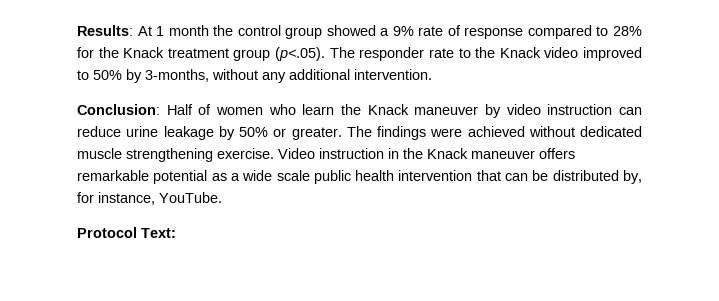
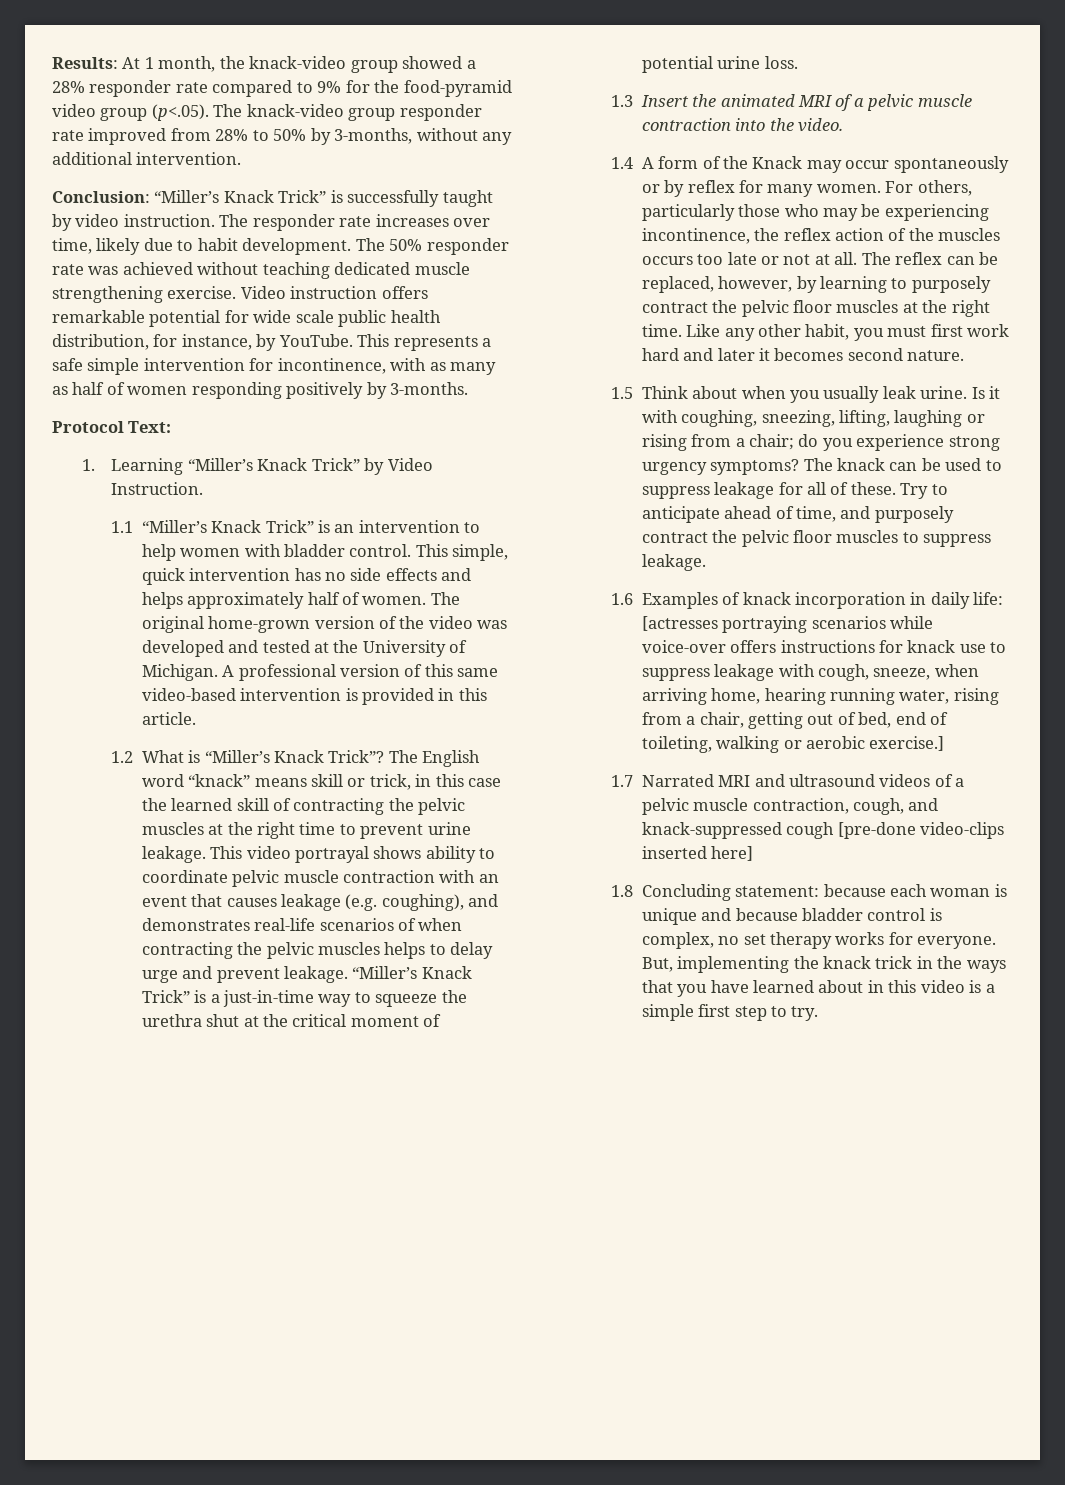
[168,25,524,39] month the control group showed a 9% rate of response -> [158,56,476,73] [52,80,208,97] month, the knack-video group showed a 28% responder rate
[613,26,643,36] 28% -> [317,81,342,93] 9%
[123,47,229,58] Knack treatment -> [403,80,512,97] [52,104,96,117] food-pyramid video
[359,47,643,61] responder rate to the Knack video improved -> [246,104,482,121] [52,128,249,145] knack-video group responder rate improved from 28%
[166,104,643,118] [77,126,463,140] Half of women who learn the Knack maneuver by video instruction can reduce urine leakage by 50% or greater. The findings were -> [154,190,493,207] [52,214,491,231] [52,238,509,255] [52,264,119,275] “Miller’s Knack Trick” is successfully taught by video instruction. The responder rate increases over time, likely due to habit development. The 50% responder rate was
(575, 131) none -> [262,262,330,279] teaching
[388,148,535,159] in the Knack maneuver -> (378, 292) none
[211,173,240,181] as a -> [224,310,249,323] for
[398,170,643,184] intervention that can be distributed by, -> [52,334,149,350] distribution,
(155, 198) none -> [256,334,277,351] by
[77,227,176,238] // Protocol Text: -> [357,334,492,351] [52,358,497,375] [52,382,469,399] [52,421,172,433] [81,458,433,475] [111,482,204,495] [111,520,481,533] [141,544,509,561] [141,568,472,585] [141,592,460,609] [141,616,508,633] [141,640,468,657] [141,664,499,681] [141,688,487,705] [141,712,196,725] [111,750,481,767] [141,774,502,790] [141,798,466,815] [141,822,471,839] [141,846,496,863] [141,870,499,887] [141,894,499,911] [141,918,463,931] [141,942,494,959] [141,966,472,983] [141,990,467,1007] [141,1014,442,1027] [641,56,798,73] [611,94,972,111] [641,118,843,132] [611,156,1009,173] [641,180,972,197] [641,204,989,221] [641,228,1001,244] [641,252,999,265] [641,276,991,293] [641,300,990,317] [641,324,1010,341] [641,348,965,361] [611,386,1001,403] [641,410,985,427] [641,434,1000,451] [641,458,1002,475] [641,482,948,499] [641,506,954,523] [641,530,992,547] [641,554,706,571] [611,592,1004,609] [641,616,933,633] [641,640,1007,653] [641,664,979,681] [641,688,999,705] [641,712,949,729] [641,736,945,753] [611,774,965,787] [641,798,939,815] [641,822,1004,839] [641,846,754,861] [611,884,1007,901] [641,908,942,925] [641,932,997,949] [641,956,1006,973] [641,980,995,997] [641,1004,819,1021] This represents a safe simple intervention for incontinence, with as many as half of women responding positively by 3-months. // Protocol Text: // 1. Learning “Miller’s Knack Trick” by Video Instruction. // 1.1 “Miller’s Knack Trick” is an intervention to help women with bladder control. This simple, quick intervention has no side effects and helps approximately half of women. The original home-grown version of the video was developed and tested at the University of Michigan. A professional version of this same video-based intervention is provided in this article. // 1.2 What is “Miller’s Knack Trick”? The English word “knack” means skill or trick, in this case the learned skill of contracting the pelvic muscles at the right time to prevent urine leakage. This video portrayal shows ability to coordinate pelvic muscle contraction with an event that causes leakage (e.g. coughing), and demonstrates real-life scenarios of when contracting the pelvic muscles helps to delay urge and prevent leakage. “Miller’s Knack Trick” is a just-in-time way to squeeze the urethra shut at the critical moment of potential urine loss. // 1.3 Insert the animated MRI of a pelvic muscle contraction into the video. // 1.4 A form of the Knack may occur spontaneously or by reflex for many women. For others, particularly those who may be experiencing incontinence, the reflex action of the muscles occurs too late or not at all. The reflex can be replaced, however, by learning to purposely contract the pelvic floor muscles at the right time. Like any other habit, you must first work hard and later it becomes second nature. // 1.5 Think about when you usually leak urine. Is it with coughing, sneezing, lifting, laughing or rising from a chair; do you experience strong urgency symptoms? The knack can be used to suppress leakage for all of these. Try to anticipate ahead of time, and purposely contract the pelvic floor muscles to suppress leakage. // 1.6 Examples of knack incorporation in daily life: [actresses portraying scenarios while voice-over offers instructions for knack use to suppress leakage with cough, sneeze, when arriving home, hearing running water, rising from a chair, getting out of bed, end of toileting, walking or aerobic exercise.] // 1.7 Narrated MRI and ultrasound videos of a pelvic muscle contraction, cough, and knack-suppressed cough [pre-done video-clips inserted here] // 1.8 Concluding statement: because each woman is unique and because bladder control is complex, no set therapy works for everyone. But, implementing the knack trick in the ways that you have learned about in this video is a simple first step to try.

